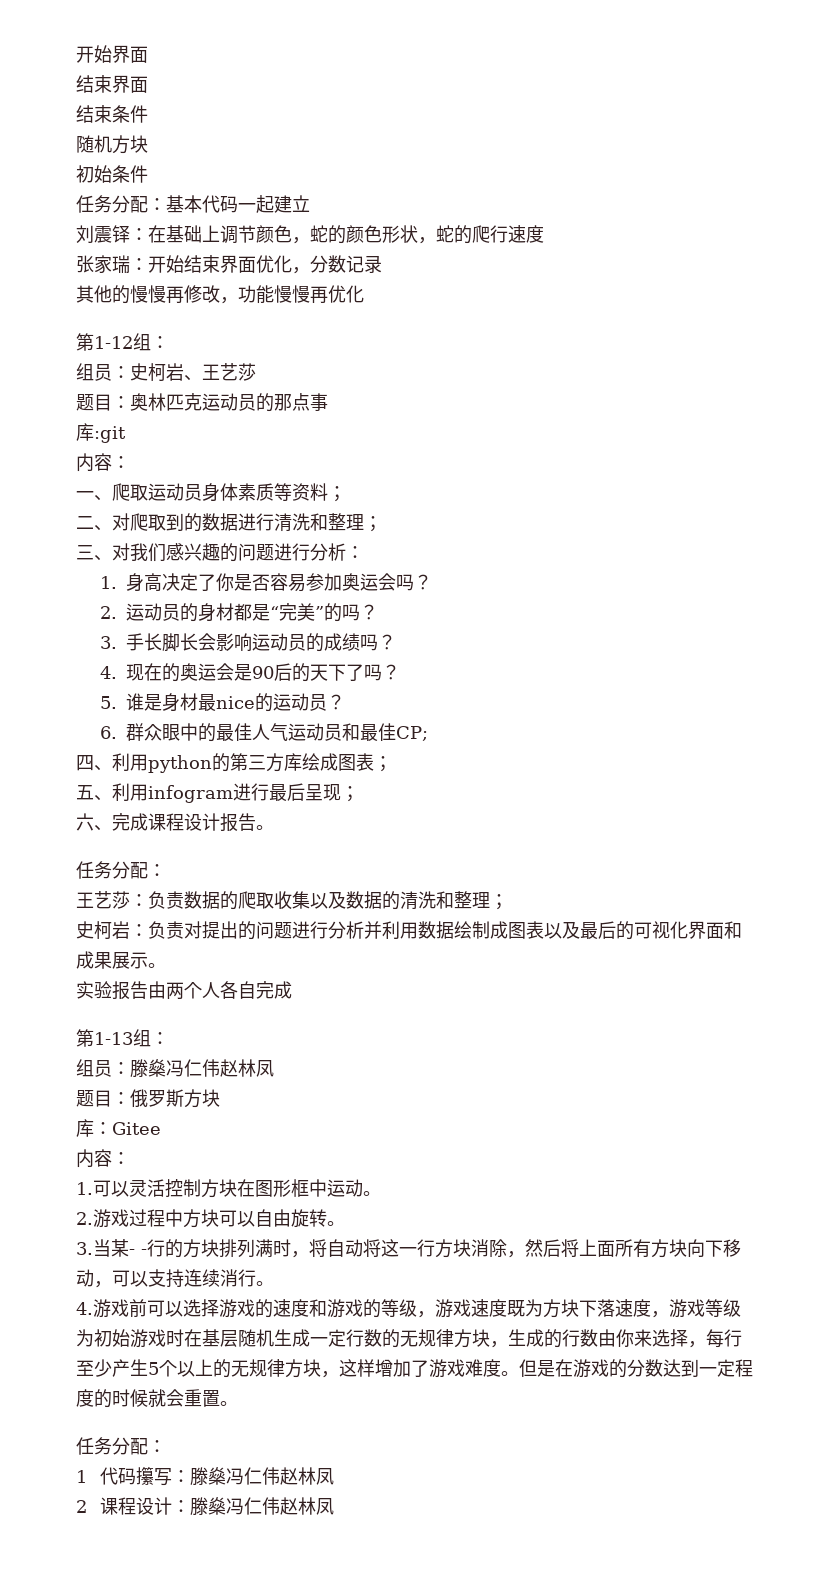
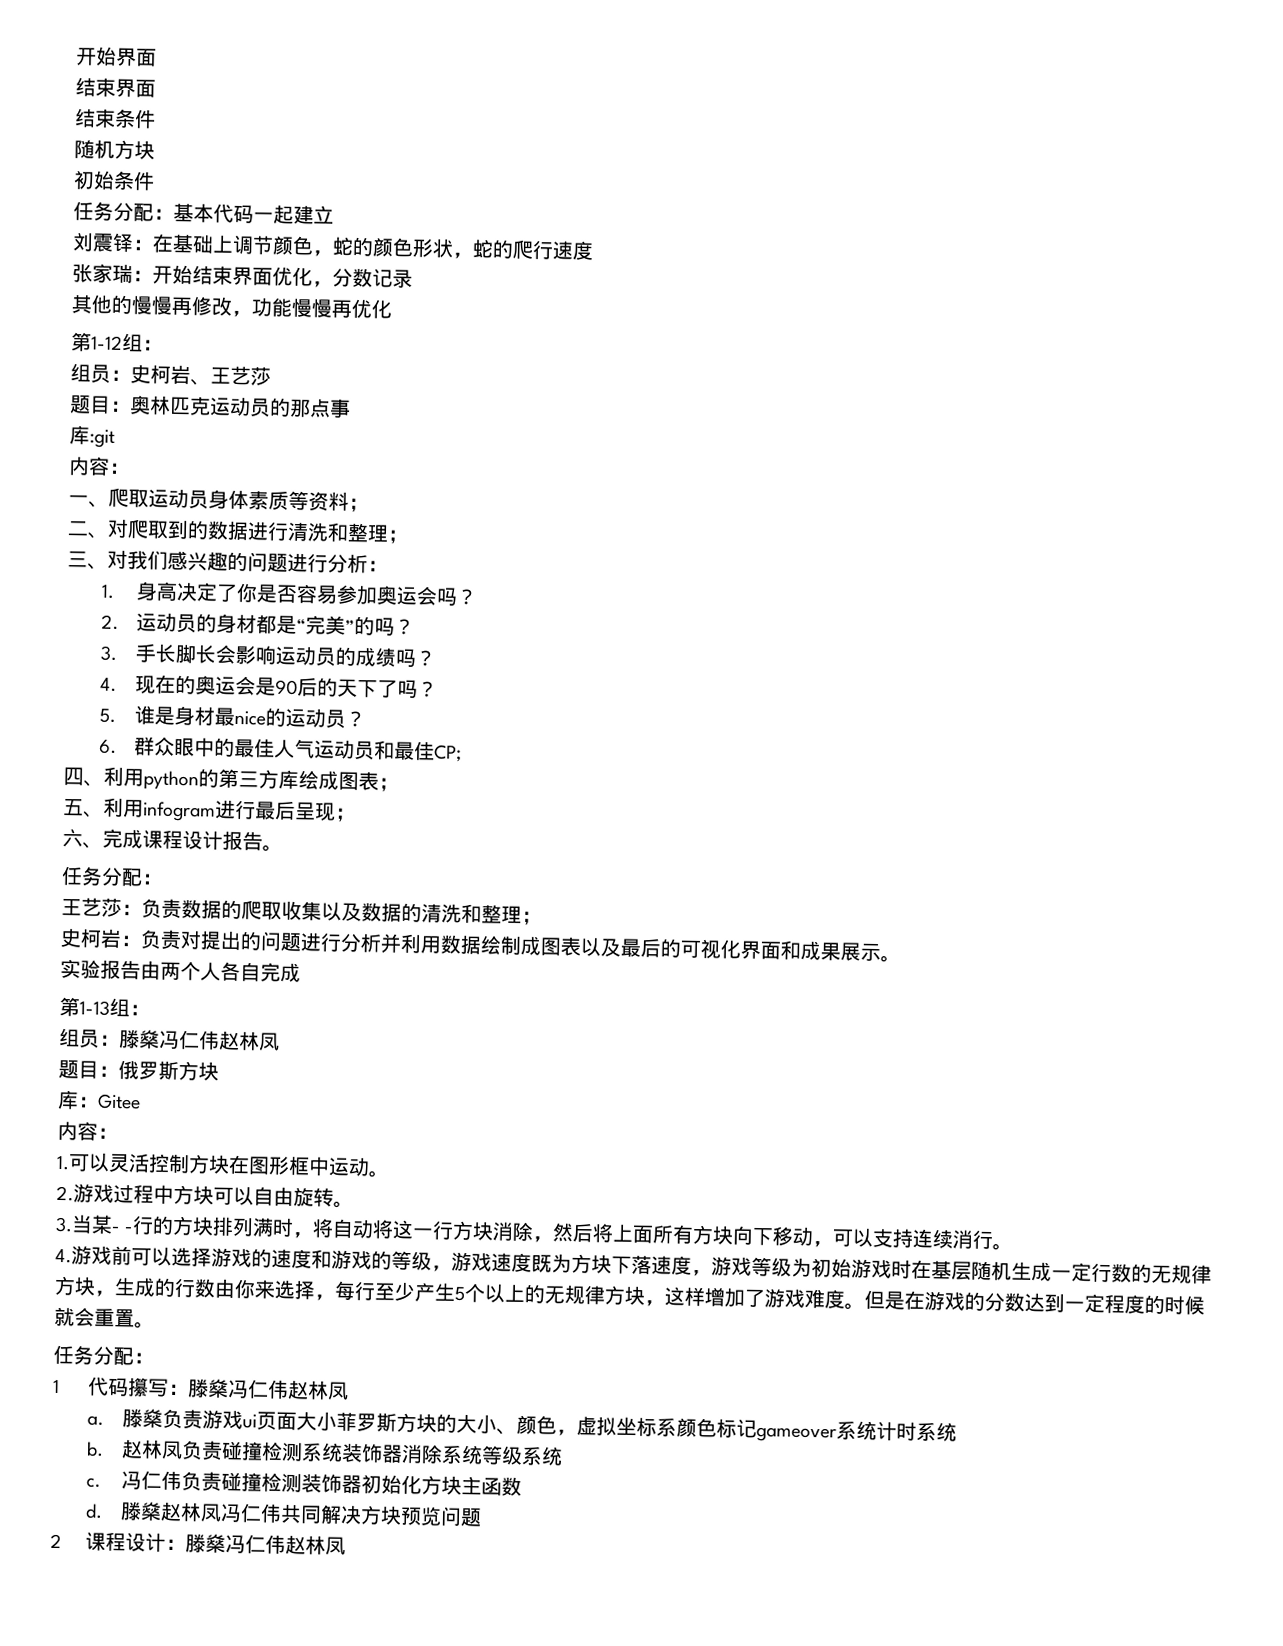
(334, 1476) none -> [86,1408,957,1443] [85,1439,563,1466] [85,1470,522,1497] [84,1501,482,1527] // a.滕燊负责游戏ui页面大小菲罗斯方块的大小、颜色，虚拟坐标系颜色标记gameover系统计时系统 // b.赵林凤负责碰撞检测系统装饰器消除系统等级系统 // c.冯仁伟负责碰撞检测装饰器初始化方块主函数 // d.滕燊赵林凤冯仁伟共同解决方块预览问题

